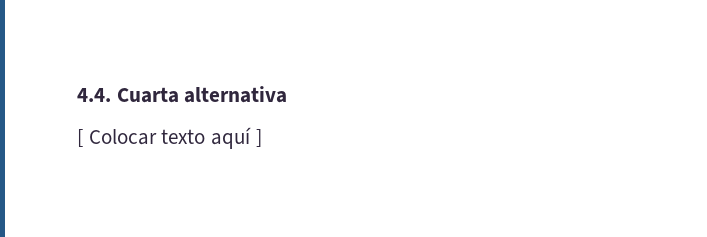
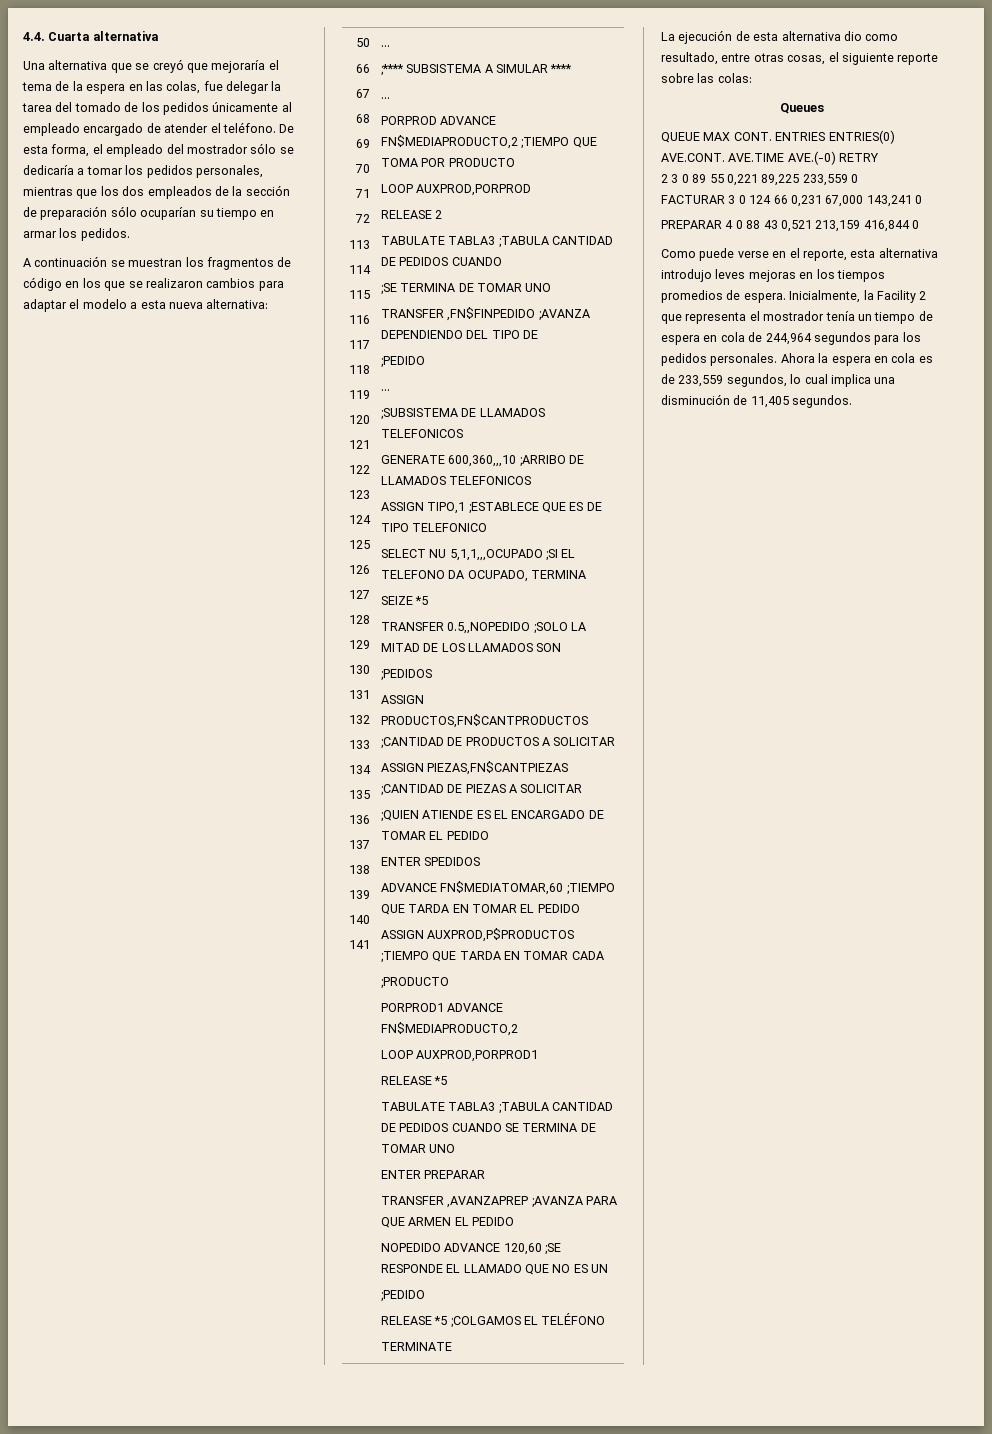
[77,127,262,149] [ Colocar texto aquí ] -> [23,59,279,73] [22,81,282,94] [22,102,292,115] [23,122,295,136] [23,143,294,157] [23,165,263,178] [23,185,290,199] [23,206,275,220] [23,228,130,241] [23,256,292,270] [23,277,284,291] [23,299,269,312] [356,38,371,47] [356,64,371,73] [356,89,371,98] [356,114,371,123] [356,139,371,148] [355,164,371,173] [355,189,371,198] [355,214,371,223] [349,240,371,249] [349,265,372,274] [349,290,371,299] [349,315,371,324] [349,340,371,349] [349,365,371,374] [349,390,371,399] [349,415,371,424] [349,440,371,449] [349,465,371,474] [349,490,371,499] [349,515,372,524] [349,540,371,549] [349,565,371,574] [349,590,371,599] [349,615,371,624] [349,640,371,649] [349,665,371,674] [349,690,371,699] [349,715,371,724] [349,740,371,749] [349,765,372,774] [349,790,371,799] [349,815,371,824] [349,840,371,849] [349,865,371,874] [349,890,371,899] [349,915,371,924] [349,940,371,949] [380,45,390,47] [380,64,573,76] [380,97,390,99] [380,116,497,125] [380,135,597,149] [380,158,515,167] [380,184,532,196] [380,210,443,219] [380,236,613,248] [380,257,502,266] [380,283,552,295] [380,307,590,321] [380,330,538,339] [380,356,425,368] [380,389,390,391] [380,408,545,420] [380,429,463,438] [380,455,584,467] [380,476,532,485] [380,502,602,514] [380,523,488,532] [380,549,576,561] [380,570,586,582] [380,596,429,605] [380,622,586,634] [380,643,562,652] [380,669,432,681] [380,695,424,704] [380,714,588,728] [380,737,616,749] [380,761,569,775] [380,784,583,796] [380,810,604,822] [380,831,489,840] [380,857,481,866] [380,881,615,895] [380,904,580,915] [380,928,575,942] [380,951,604,963] [380,977,449,989] [380,1003,504,1012] [380,1022,518,1036] [380,1050,539,1062] [380,1076,448,1085] [380,1102,613,1114] [380,1123,596,1132] [380,1144,456,1153] [380,1170,486,1179] [380,1196,617,1208] [380,1217,514,1228] [380,1243,561,1255] [380,1264,609,1275] [380,1290,425,1302] [380,1313,606,1328] [380,1342,452,1351] [661,30,899,44] [661,52,939,65] [661,73,752,83] [780,103,824,114] [661,130,895,144] [661,151,880,165] [661,174,858,186] [661,195,922,207] [661,220,919,232] [661,248,938,261] [661,269,885,282] [661,290,927,303] [661,311,933,324] [661,332,921,345] [661,353,933,366] [661,374,896,387] [661,394,853,408] Una alternativa que se creyó que mejoraría el tema de la espera en las colas, fue delegar la tarea del tomado de los pedidos únicamente al empleado encargado de atender el teléfono. De esta forma, el empleado del mostrador sólo se dedicaría a tomar los pedidos personales, mientras que los dos empleados de la sección de preparación sólo ocuparían su tiempo en armar los pedidos. // A continuación se muestran los fragmentos de código en los que se realizaron cambios para adaptar el modelo a esta nueva alternativa: // 50 // 66 // 67 // 68 // 69 // 70 // 71 // 72 // 113 // 114 // 115 // 116 // 117 // 118 // 119 // 120 // 121 // 122 // 123 // 124 // 125 // 126 // 127 // 128 // 129 // 130 // 131 // 132 // 133 // 134 // 135 // 136 // 137 // 138 // 139 // 140 // 141 | ... // ;**** SUBSISTEMA A SIMULAR **** // ... // PORPROD ADVANCE FN$MEDIAPRODUCTO,2 ;TIEMPO QUE TOMA POR PRODUCTO // LOOP AUXPROD,PORPROD // RELEASE 2 // TABULATE TABLA3 ;TABULA CANTIDAD DE PEDIDOS CUANDO // ;SE TERMINA DE TOMAR UNO // TRANSFER ,FN$FINPEDIDO ;AVANZA DEPENDIENDO DEL TIPO DE // ;PEDIDO // ... // ;SUBSISTEMA DE LLAMADOS TELEFONICOS // GENERATE 600,360,,,10 ;ARRIBO DE LLAMADOS TELEFONICOS // ASSIGN TIPO,1 ;ESTABLECE QUE ES DE TIPO TELEFONICO // SELECT NU 5,1,1,,,OCUPADO ;SI EL TELEFONO DA OCUPADO, TERMINA // SEIZE *5 // TRANSFER 0.5,,NOPEDIDO ;SOLO LA MITAD DE LOS LLAMADOS SON // ;PEDIDOS // ASSIGN PRODUCTOS,FN$CANTPRODUCTOS ;CANTIDAD DE PRODUCTOS A SOLICITAR // ASSIGN PIEZAS,FN$CANTPIEZAS ;CANTIDAD DE PIEZAS A SOLICITAR // ;QUIEN ATIENDE ES EL ENCARGADO DE TOMAR EL PEDIDO // ENTER SPEDIDOS // ADVANCE FN$MEDIATOMAR,60 ;TIEMPO QUE TARDA EN TOMAR EL PEDIDO // ASSIGN AUXPROD,P$PRODUCTOS ;TIEMPO QUE TARDA EN TOMAR CADA // ;PRODUCTO // PORPROD1 ADVANCE FN$MEDIAPRODUCTO,2 // LOOP AUXPROD,PORPROD1 // RELEASE *5 // TABULATE TABLA3 ;TABULA CANTIDAD DE PEDIDOS CUANDO SE TERMINA DE TOMAR UNO // ENTER PREPARAR // TRANSFER ,AVANZAPREP ;AVANZA PARA QUE ARMEN EL PEDIDO // NOPEDIDO ADVANCE 120,60 ;SE RESPONDE EL LLAMADO QUE NO ES UN // ;PEDIDO // RELEASE *5 ;COLGAMOS EL TELÉFONO // TERMINATE // La ejecución de esta alternativa dio como resultado, entre otras cosas, el siguiente reporte sobre las colas: // Queues // QUEUE MAX CONT. ENTRIES ENTRIES(0) AVE.CONT. AVE.TIME AVE.(-0) RETRY // 2 3 0 89 55 0,221 89,225 233,559 0 // FACTURAR 3 0 124 66 0,231 67,000 143,241 0 // PREPARAR 4 0 88 43 0,521 213,159 416,844 0 // Como puede verse en el reporte, esta alternativa introdujo leves mejoras en los tiempos promedios de espera. Inicialmente, la Facility 2 que representa el mostrador tenía un tiempo de espera en cola de 244,964 segundos para los pedidos personales. Ahora la espera en cola es de 233,559 segundos, lo cual implica una disminución de 11,405 segundos.

